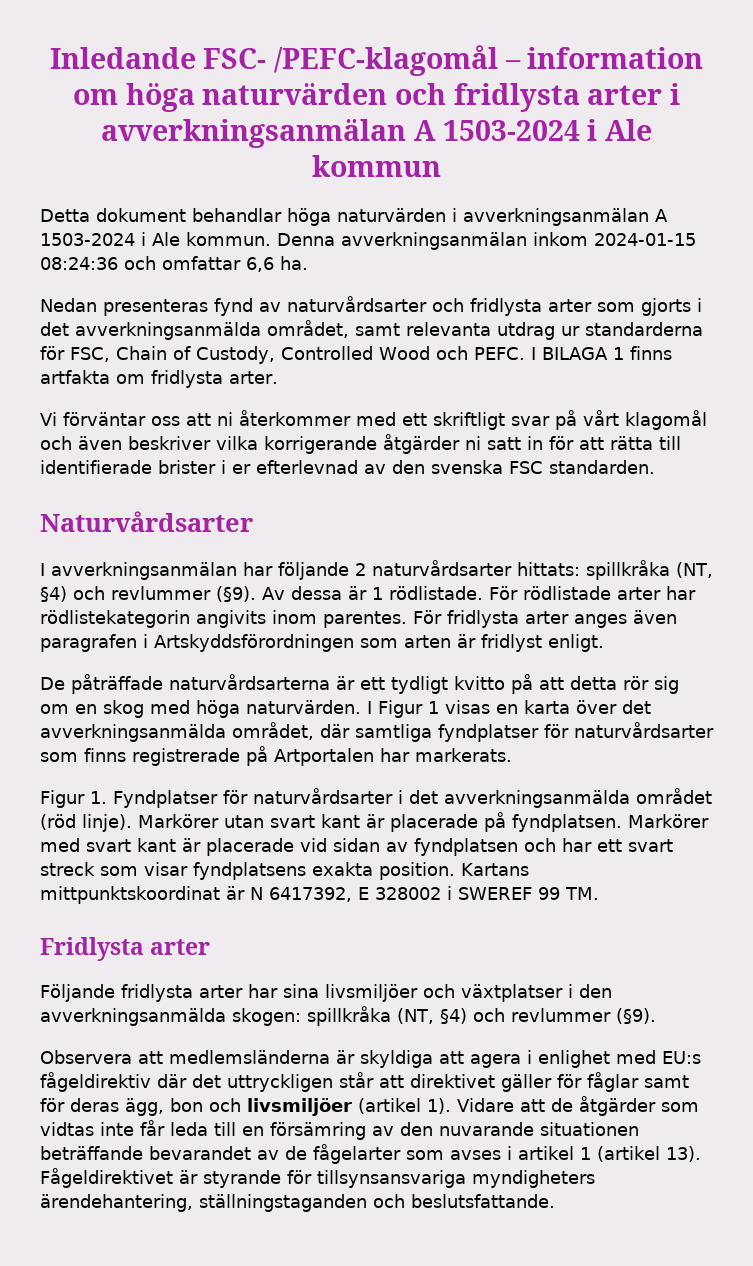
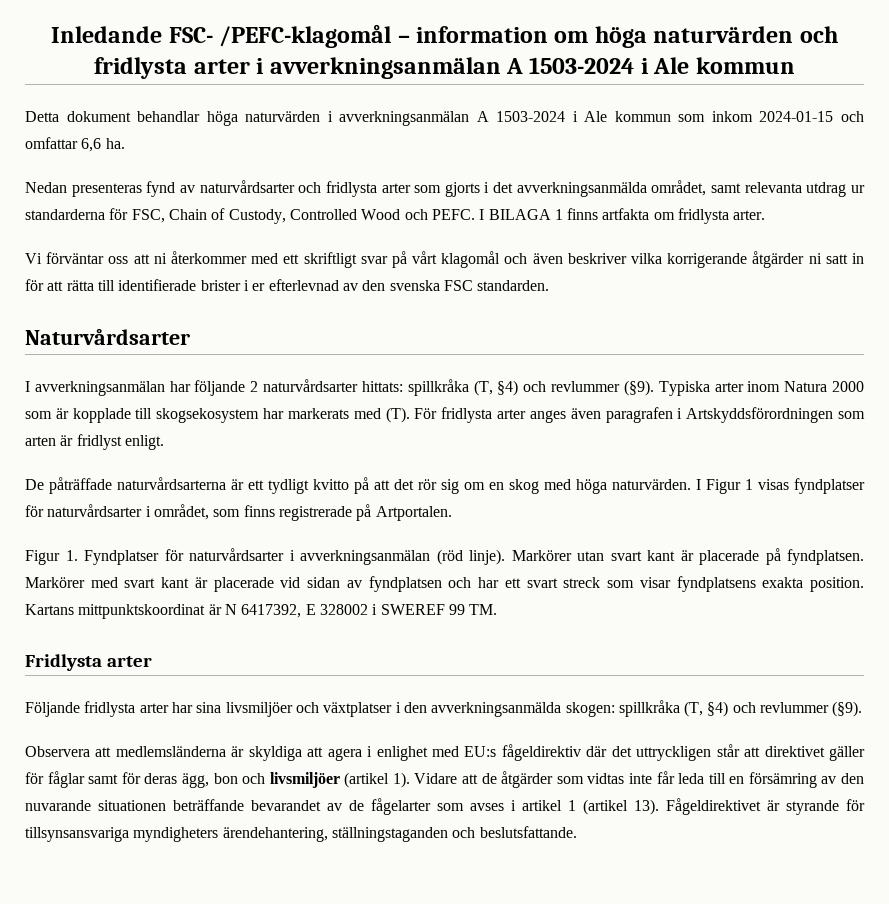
[186,232,527,250] kommun. Denna avverkningsanmälan -> [614,111,706,122] kommun som
[40,257,118,270] 08:24:36 -> (834, 116) none
[676,562,713,578] [40,586,696,602] [40,610,407,628] (NT, §4) och revlummer (§9). Av dessa är 1 rödlistade. För rödlistade arter har rödlistekategorin angivits inom parentes. -> [473,380,865,396] [25,407,410,423] (T, §4) och revlummer (§9). Typiska arter inom Natura 2000 som är kopplade till skogsekosystem har markerats med (T).
[570,676,617,690] detta -> [394,479,414,490] det
[495,700,651,714] [40,722,432,742] en karta över det avverkningsanmälda området, där samtliga -> (789, 484) none
(714, 730) none -> [145,504,209,520] i området,
[274,748,512,766] Artportalen har markerats. -> [375,506,452,521] Artportalen.
[408,788,712,808] det avverkningsanmälda området -> [300,550,430,565] avverkningsanmälan
[397,1008,434,1024] (NT, -> [684,701,704,717] (T,

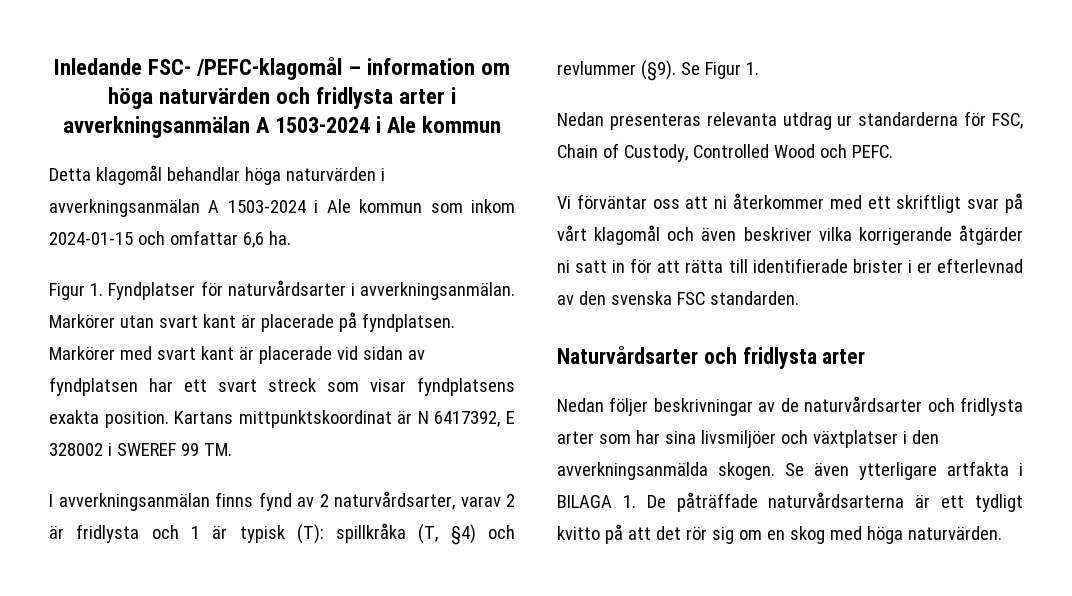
[66,111,131,122] dokument -> [95,165,162,185] klagomål
[25,180,742,197] Nedan presenteras fynd av naturvårdsarter och fridlysta arter som gjorts i det avverkningsanmälda området, samt -> [49,280,515,300] [49,312,455,332] [49,346,425,364] [49,377,515,396] [49,410,515,428] [49,443,232,456] [49,491,515,511] [49,523,516,545] [557,60,759,81] [557,112,701,130] Figur 1. Fyndplatser för naturvårdsarter i avverkningsanmälan. Markörer utan svart kant är placerade på fyndplatsen. Markörer med svart kant är placerade vid sidan av fyndplatsen har ett svart streck som visar fyndplatsens exakta position. Kartans mittpunktskoordinat är N 6417392, E 328002 i SWEREF 99 TM. // I avverkningsanmälan finns fynd av 2 naturvårdsarter, varav 2 är fridlysta och 1 är typisk (T): spillkråka (T, §4) och revlummer (§9). Se Figur 1. // Nedan presenteras
[479,208,766,224] I BILAGA 1 finns artfakta om fridlysta arter. -> (893, 151) none
[25,379,865,396] [25,407,866,423] [25,434,164,450] // I avverkningsanmälan har följande 2 naturvårdsarter hittats: spillkråka (T, §4) och revlummer (§9). Typiska arter inom Natura 2000 som är kopplade till skogsekosystem har markerats med (T). För fridlysta arter anges även paragrafen i Artskyddsförordningen som arten är fridlyst enligt. // -> [703,347,866,369] [557,396,1023,416] [557,430,939,448] [557,461,1023,480] [557,495,636,508] och fridlysta arter // Nedan följer beskrivningar av de naturvårdsarter och fridlysta arter som har sina livsmiljöer och växtplatser i den avverkningsanmälda skogen. Se även ytterligare artfakta i BILAGA 1.
[696,478,865,494] [25,504,452,521] [25,548,864,565] [25,576,864,592] [25,604,498,619] [25,654,153,671] [25,700,863,717] [25,744,866,761] [25,771,865,788] [25,798,865,815] [25,826,577,842] I Figur 1 visas fyndplatser för naturvårdsarter i området, som finns registrerade på Artportalen. // Figur 1. Fyndplatser för naturvårdsarter i avverkningsanmälan (röd linje). Markörer utan svart kant är placerade på fyndplatsen. Markörer med svart kant är placerade vid sidan av fyndplatsen och har ett svart streck som visar fyndplatsens exakta position. Kartans mittpunktskoordinat är N 6417392, E 328002 i SWEREF 99 TM. // Fridlysta arter // Följande fridlysta arter har sina livsmiljöer och växtplatser i den avverkningsanmälda skogen: spillkråka (T, §4) och revlummer (§9). // Observera att medlemsländerna är skyldiga att agera i enlighet med EU:s fågeldirektiv där det uttryckligen står att direktivet gäller för fåglar samt för deras ägg, bon och livsmiljöer (artikel 1). Vidare att de åtgärder som vidtas inte får leda till en försämring av den nuvarande situationen beträffande bevarandet av de fågelarter som avses i artikel 1 (artikel 13). Fågeldirektivet är styrande för tillsynsansvariga myndigheters ärendehantering, ställningstaganden och beslutsfattande. -> (1002, 533) none

